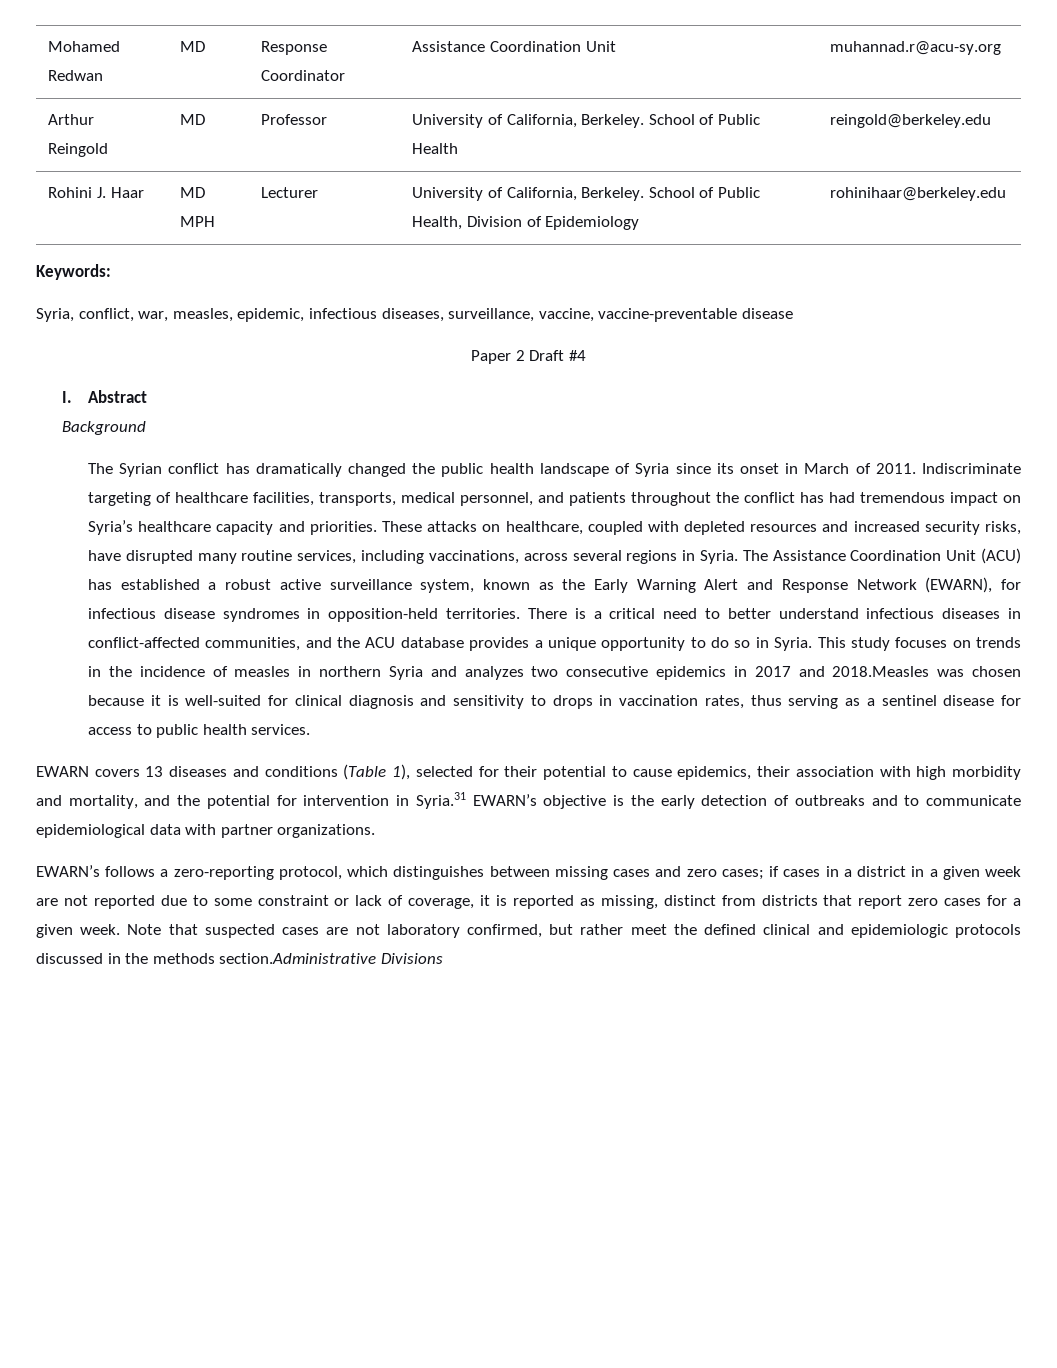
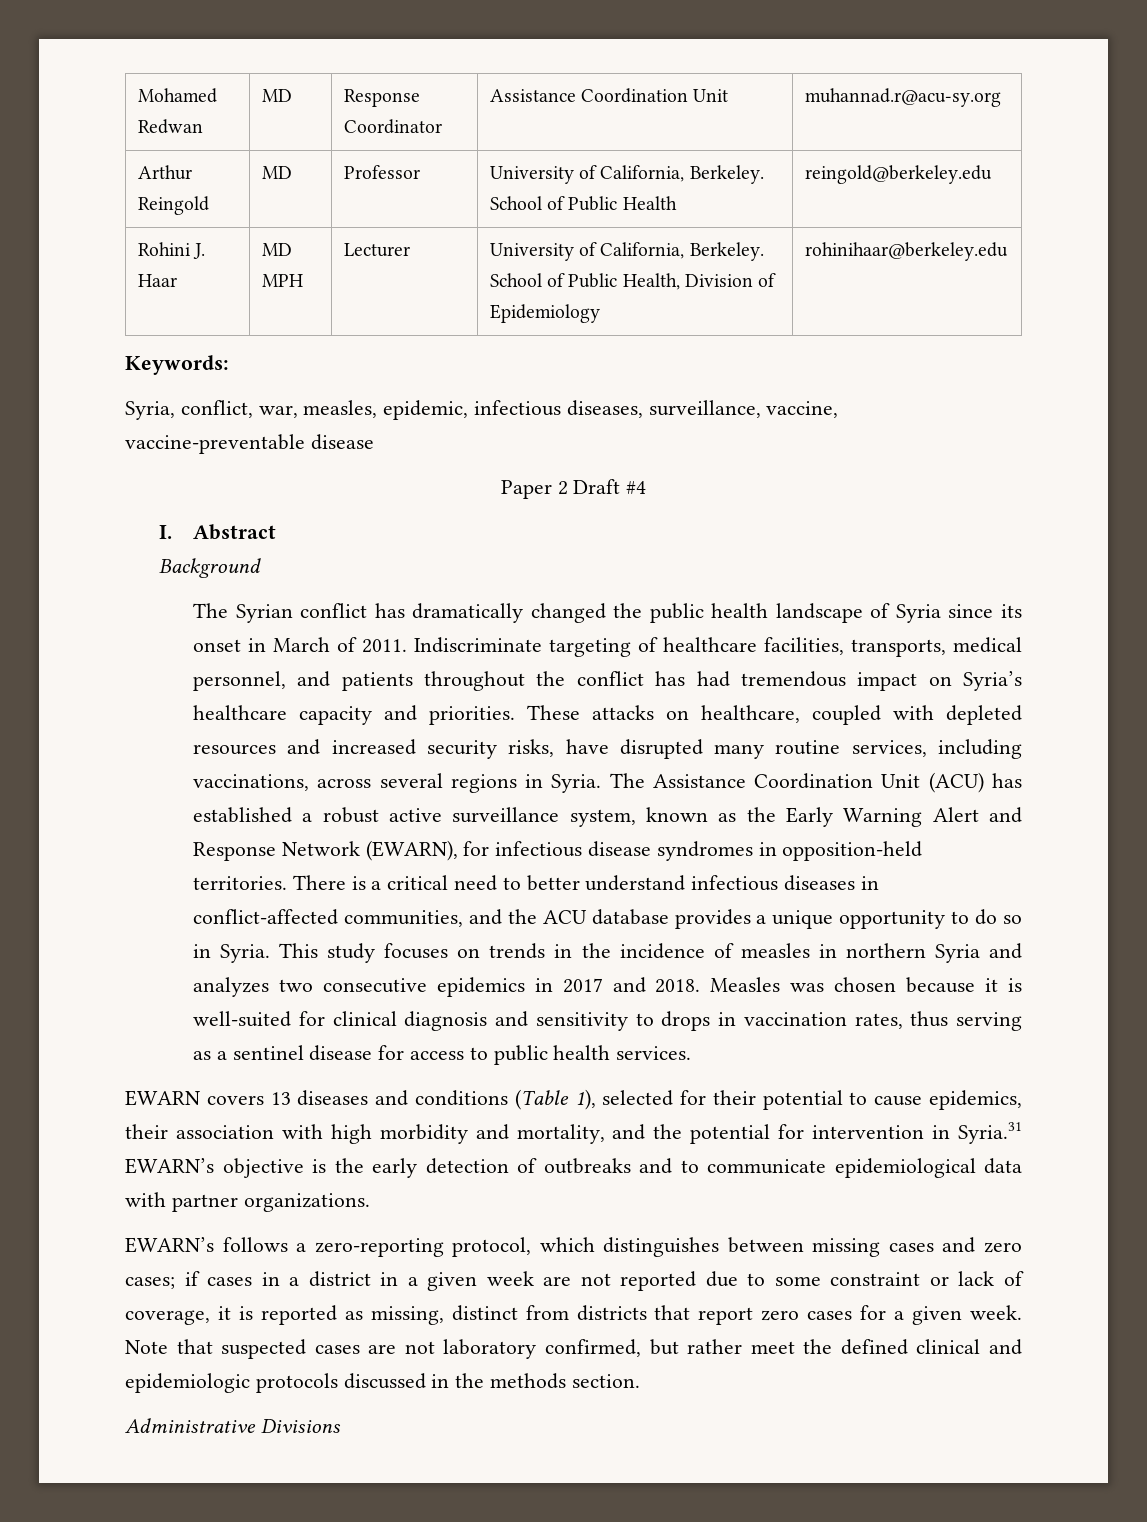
[832,666,930,677] 2018.Measles -> [655,977,781,993] 2018. Measles
[219,953,377,964] section.Administrative -> [571,1374,640,1388] [125,1418,256,1433] section. // Administrative

